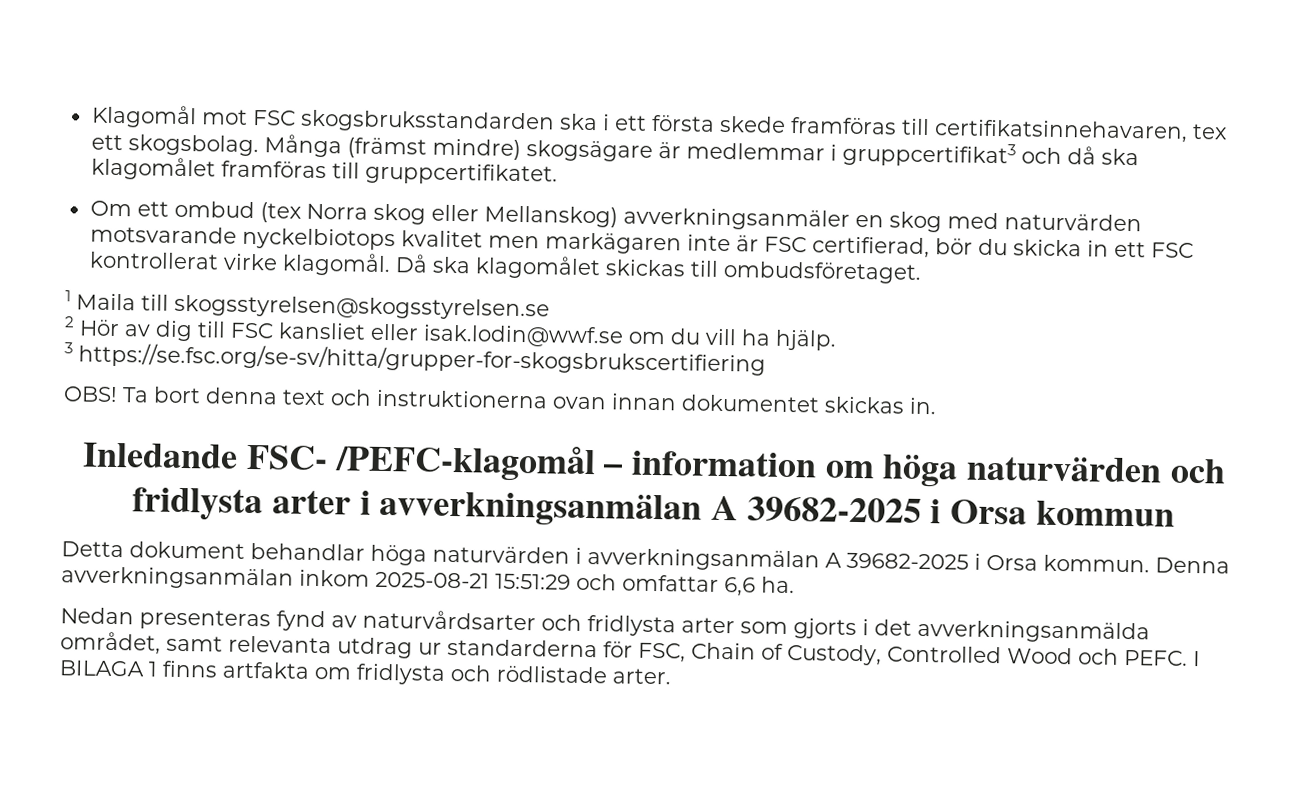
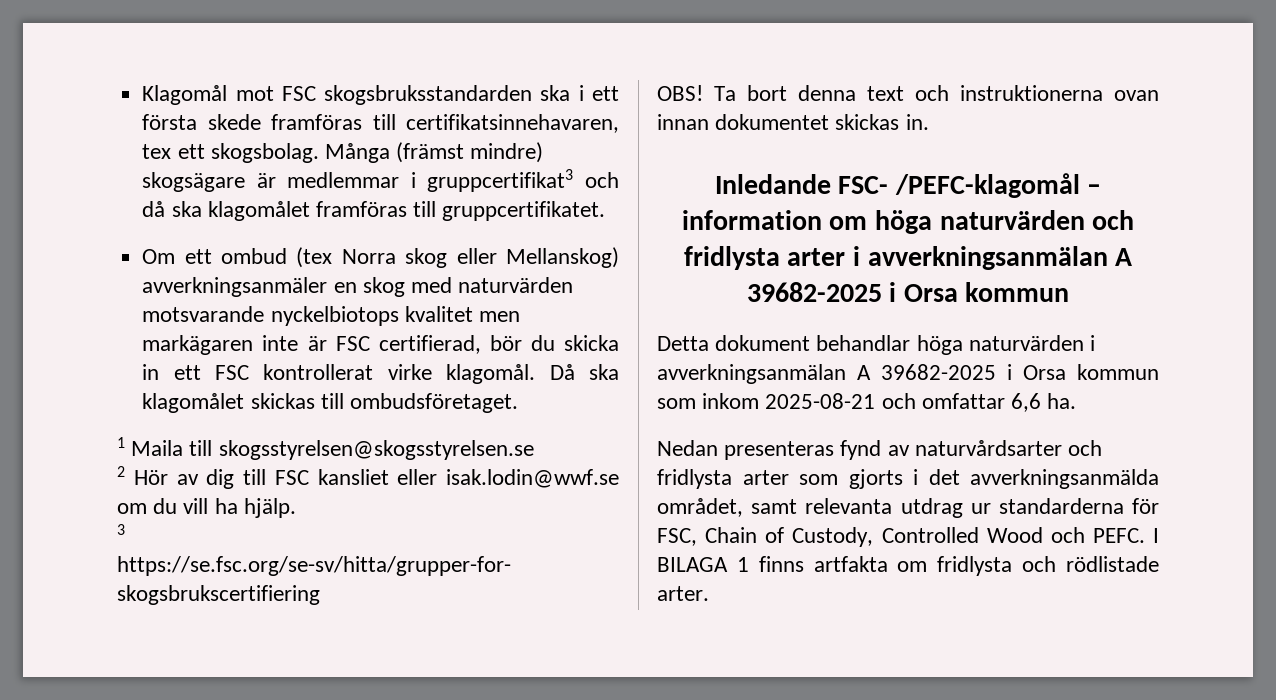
[1043,554,1230,574] [61,566,294,590] kommun. Denna avverkningsanmälan -> [1077,364,1159,380] [657,398,696,409] kommun som
[495,573,571,590] 15:51:29 -> (876, 401) none

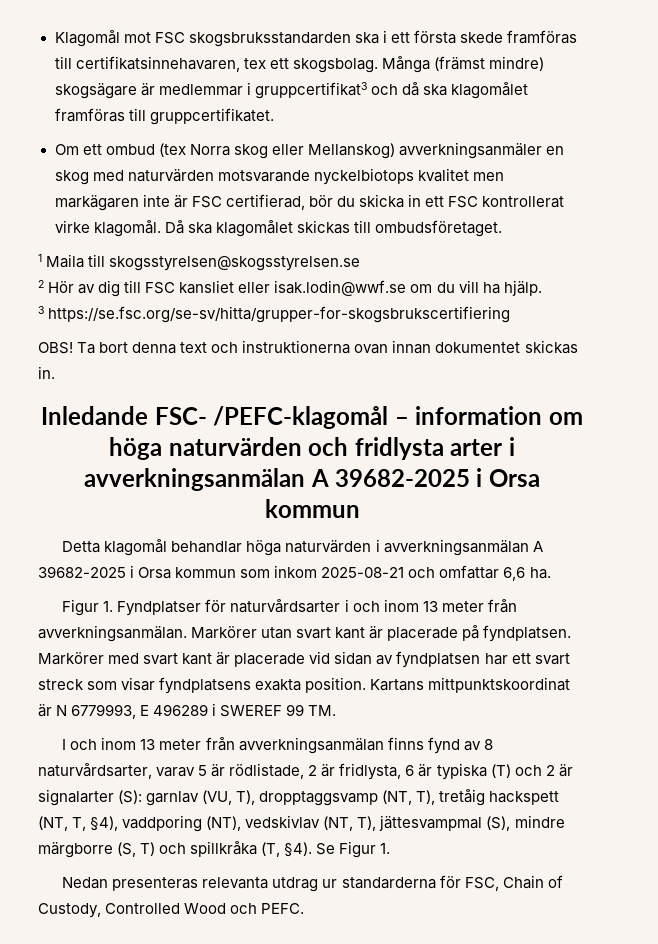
[715,335,811,351] dokument -> [104,539,168,556] klagomål
[657,440,1103,460] [657,469,1159,489] [657,498,798,517] Nedan presenteras fynd av naturvårdsarter och fridlysta arter som gjorts i det avverkningsanmälda området, samt -> [62,599,517,616] [38,625,572,642] [38,651,570,668] [38,677,571,694] [38,703,337,719] [62,737,493,754] [38,763,573,780] [38,789,560,806] [38,815,565,832] [38,841,391,858] [62,877,199,891] Figur 1. Fyndplatser för naturvårdsarter i och inom 13 meter från avverkningsanmälan. Markörer utan svart kant är placerade på fyndplatsen. Markörer med svart kant är placerade vid sidan av fyndplatsen har ett svart streck som visar fyndplatsens exakta position. Kartans mittpunktskoordinat är N 6779993, E 496289 i SWEREF 99 TM. // I och inom 13 meter från avverkningsanmälan finns fynd av 8 naturvårdsarter, varav 5 är rödlistade, 2 är fridlysta, 6 är typiska (T) och 2 är signalarter (S): garnlav (VU, T), dropptaggsvamp (NT, T), tretåig hackspett (NT, T, §4), vaddporing (NT), vedskivlav (NT, T), jättesvampmal (S), mindre märgborre (S, T) och spillkråka (T, §4). Se Figur 1. // Nedan presenteras
[1153,528,1159,543] [657,556,1159,576] [657,586,709,601] I BILAGA 1 finns artfakta om fridlysta och rödlistade arter. -> (305, 908) none

